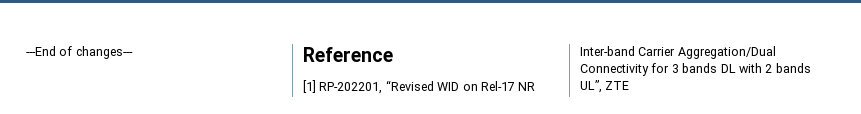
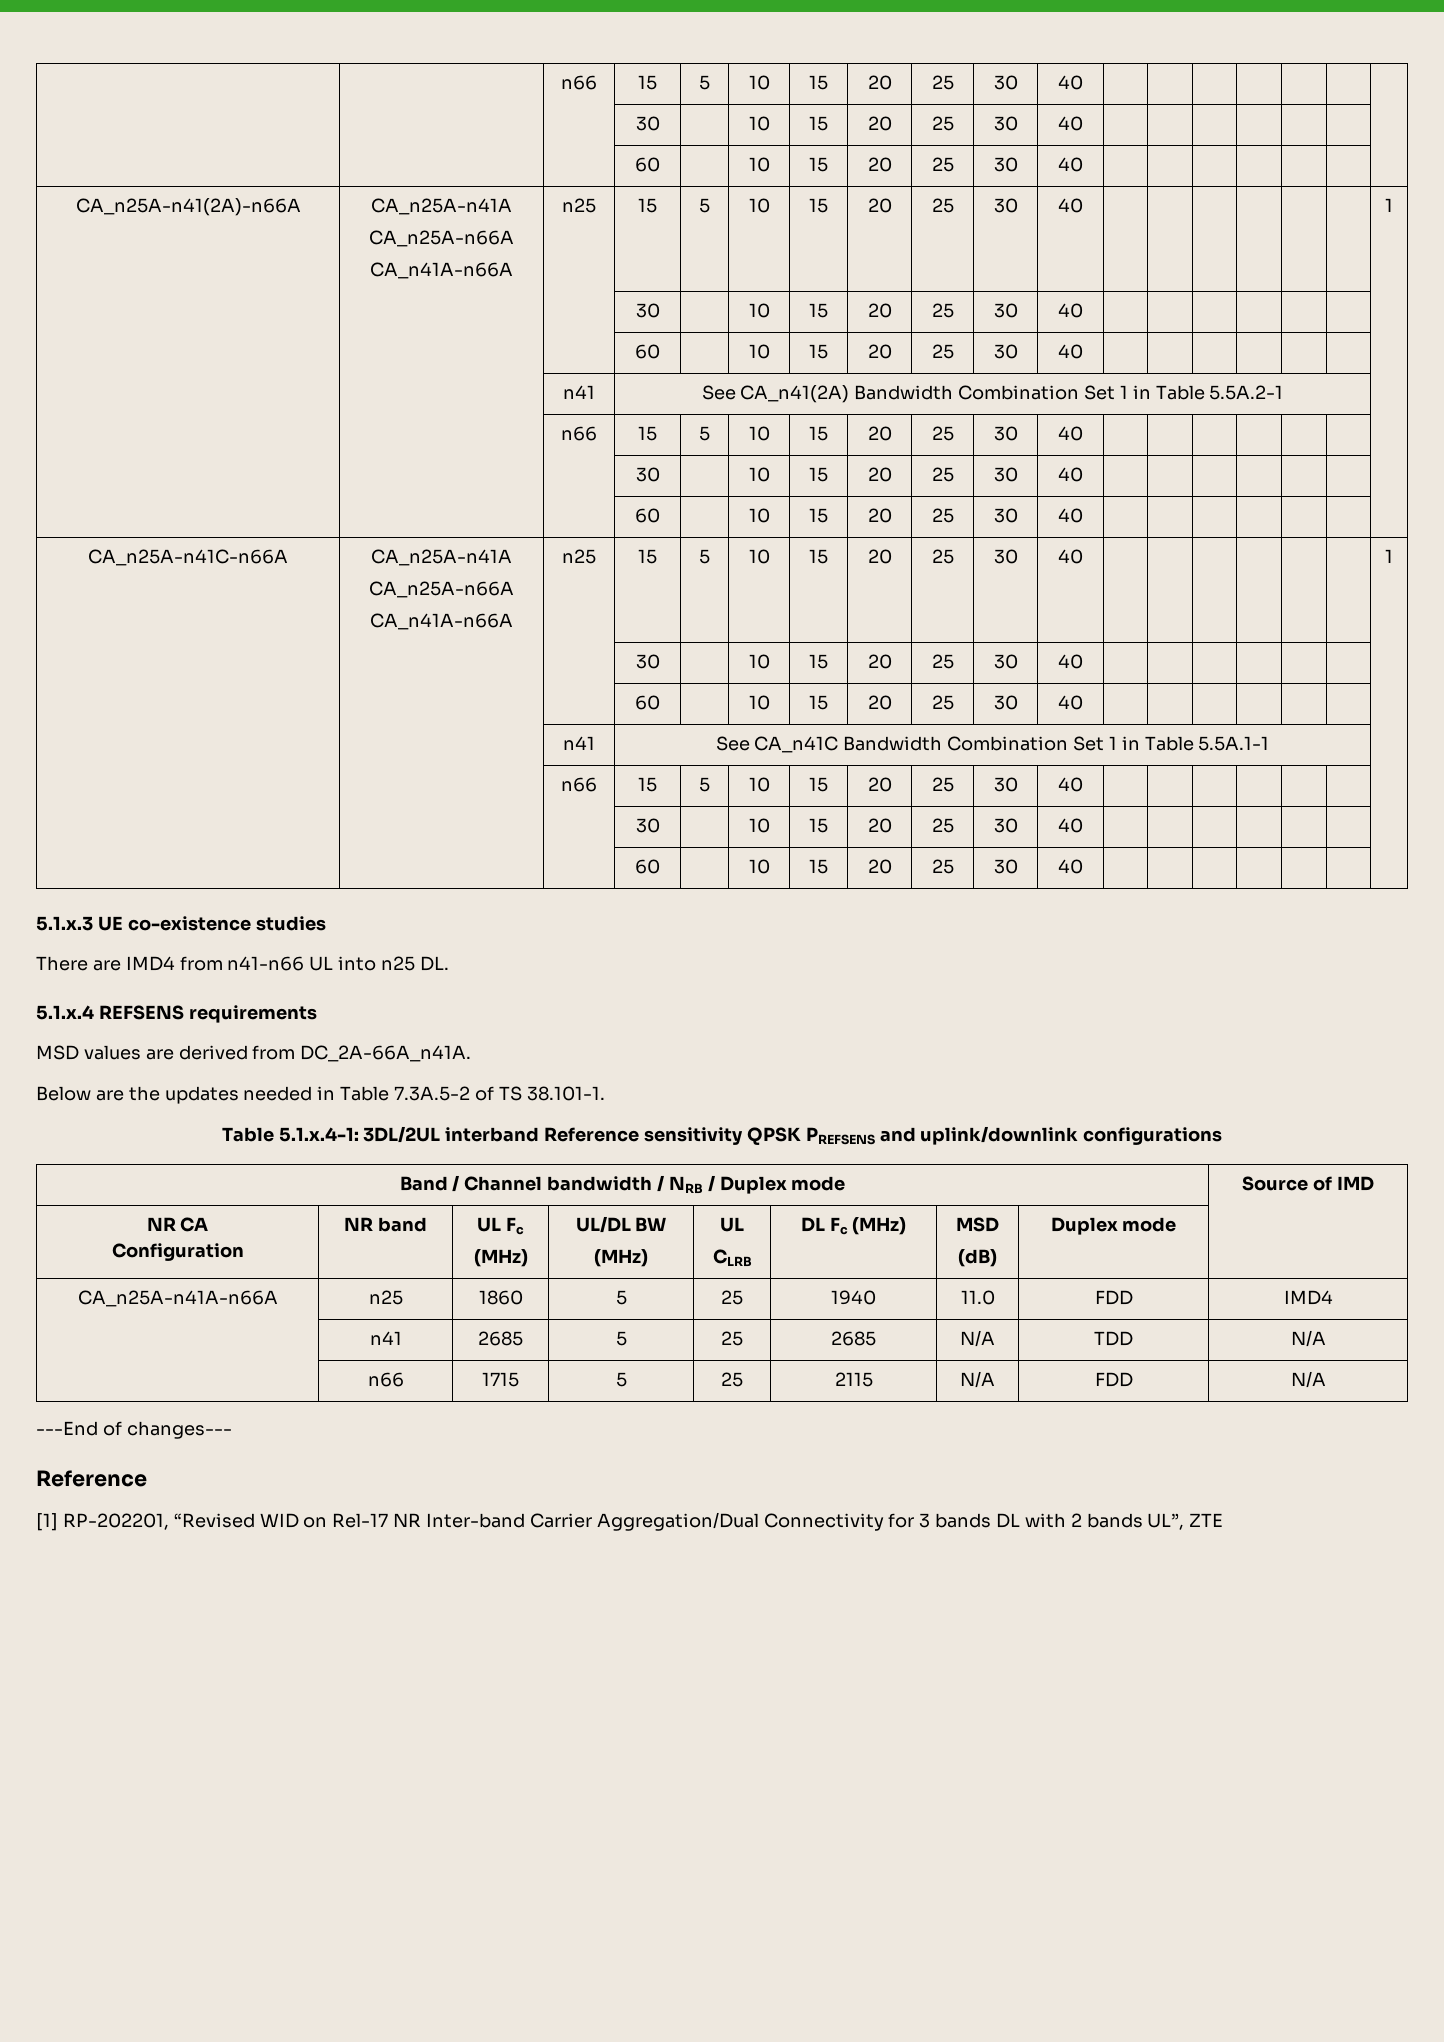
(26, 51) none -> [561,75,597,90] [638,75,657,90] [699,75,710,90] [748,75,770,90] [809,75,828,90] [867,75,892,90] [931,75,954,90] [993,75,1018,90] [1058,75,1083,90] [635,116,660,131] [748,116,770,131] [809,116,828,131] [867,116,892,131] [931,116,954,131] [993,116,1018,131] [1058,116,1083,131] [635,157,660,172] [748,157,770,172] [809,157,828,172] [867,157,892,172] [931,157,954,172] [993,157,1018,172] [1058,157,1083,172] [75,198,301,216] [371,198,512,215] [369,230,514,247] [370,262,513,279] [562,198,596,213] [638,198,657,213] [699,198,710,213] [748,198,770,213] [809,198,828,213] [867,198,892,213] [931,198,954,213] [993,198,1018,213] [1058,198,1083,213] [1385,198,1393,212] [635,303,660,318] [748,303,770,318] [809,303,828,318] [867,303,892,318] [931,303,954,318] [993,303,1018,318] [1058,303,1083,318] [635,344,660,359] [748,344,770,359] [809,344,828,359] [867,344,892,359] [931,344,954,359] [993,344,1018,359] [1058,344,1083,359] [563,385,595,399] [701,385,1284,403] [561,426,597,441] [638,426,657,441] [699,426,710,441] [748,426,770,441] [809,426,828,441] [867,426,892,441] [931,426,954,441] [993,426,1018,441] [1058,426,1083,441] [635,467,660,482] [748,467,770,482] [809,467,828,482] [867,467,892,482] [931,467,954,482] [993,467,1018,482] [1058,467,1083,482] [635,508,660,523] [748,508,770,523] [809,508,828,523] [867,508,892,523] [931,508,954,523] [993,508,1018,523] [1058,508,1083,523] [88,549,288,566] [371,549,512,566] [369,581,514,598] [370,613,513,630] [562,549,596,564] [638,549,657,564] [699,549,710,564] [748,549,770,564] [809,549,828,564] [867,549,892,564] [931,549,954,564] [993,549,1018,564] [1058,549,1083,564] [1385,549,1393,563] [635,654,660,669] [748,654,770,669] [809,654,828,669] [867,654,892,669] [931,654,954,669] [993,654,1018,669] [1058,654,1083,669] [635,695,660,710] [748,695,770,710] [809,695,828,710] [867,695,892,710] [931,695,954,710] [993,695,1018,710] [1058,695,1083,710] [563,736,595,750] [715,736,1270,753] [561,777,597,792] [638,777,657,792] [699,777,710,792] [748,777,770,792] [809,777,828,792] [867,777,892,792] [931,777,954,792] [993,777,1018,792] [1058,777,1083,792] [635,818,660,833] [748,818,770,833] [809,818,828,833] [867,818,892,833] [931,818,954,833] [993,818,1018,833] [1058,818,1083,833] [635,859,660,874] [748,859,770,874] [809,859,828,874] [867,859,892,874] [931,859,954,874] [993,859,1018,874] [1058,859,1083,874] [36,916,326,931] [36,956,449,971] [36,1005,317,1023] [36,1045,472,1062] [36,1086,605,1104] [221,1126,1223,1145] [399,1175,846,1194] [1242,1176,1374,1191] [146,1217,209,1232] [111,1243,244,1261] [344,1217,427,1232] [477,1217,524,1235] [473,1249,528,1267] [575,1216,667,1233] [594,1249,648,1267] [720,1217,744,1232] [712,1249,752,1267] [800,1217,907,1235] [956,1217,999,1232] [958,1249,997,1267] [1050,1217,1177,1235] [77,1290,278,1307] [368,1290,403,1305] [478,1290,523,1305] [615,1290,627,1305] [721,1290,743,1305] [831,1290,876,1305] [960,1290,995,1305] [1094,1290,1133,1305] [1283,1290,1333,1305] [369,1331,402,1345] [478,1331,523,1346] [615,1331,627,1346] [721,1331,743,1346] [831,1331,876,1346] [960,1330,995,1347] [1094,1331,1133,1346] [1290,1330,1326,1347] [367,1372,404,1387] [482,1372,519,1387] [615,1372,627,1387] [721,1372,743,1387] [834,1372,873,1387] [960,1371,995,1388] [1094,1372,1133,1387] [1290,1371,1326,1388] | | n66 | 15 | 5 | 10 | 15 | 20 | 25 | 30 | 40 | | | | | | | // | | | 30 | | 10 | 15 | 20 | 25 | 30 | 40 | | | | | | | // | | | 60 | | 10 | 15 | 20 | 25 | 30 | 40 | | | | | | | // CA_n25A-n41(2A)-n66A | CA_n25A-n41A // CA_n25A-n66A // CA_n41A-n66A | n25 | 15 | 5 | 10 | 15 | 20 | 25 | 30 | 40 | | | | | | | 1 // | | | 30 | | 10 | 15 | 20 | 25 | 30 | 40 | | | | | | | // | | | 60 | | 10 | 15 | 20 | 25 | 30 | 40 | | | | | | | // | | n41 | See CA_n41(2A) Bandwidth Combination Set 1 in Table 5.5A.2-1 | // | | n66 | 15 | 5 | 10 | 15 | 20 | 25 | 30 | 40 | | | | | | | // | | | 30 | | 10 | 15 | 20 | 25 | 30 | 40 | | | | | | | // | | | 60 | | 10 | 15 | 20 | 25 | 30 | 40 | | | | | | | // CA_n25A-n41C-n66A | CA_n25A-n41A // CA_n25A-n66A // CA_n41A-n66A | n25 | 15 | 5 | 10 | 15 | 20 | 25 | 30 | 40 | | | | | | | 1 // | | | 30 | | 10 | 15 | 20 | 25 | 30 | 40 | | | | | | | // | | | 60 | | 10 | 15 | 20 | 25 | 30 | 40 | | | | | | | // | | n41 | See CA_n41C Bandwidth Combination Set 1 in Table 5.5A.1-1 | // | | n66 | 15 | 5 | 10 | 15 | 20 | 25 | 30 | 40 | | | | | | | // | | | 30 | | 10 | 15 | 20 | 25 | 30 | 40 | | | | | | | // | | | 60 | | 10 | 15 | 20 | 25 | 30 | 40 | | | | | | | // 5.1.x.3 UE co-existence studies // There are IMD4 from n41-n66 UL into n25 DL. // 5.1.x.4 REFSENS requirements // MSD values are derived from DC_2A-66A_n41A. // Below are the updates needed in Table 7.3A.5-2 of TS 38.101-1. // Table 5.1.x.4-1: 3DL/2UL interband Reference sensitivity QPSK PREFSENS and uplink/downlink configurations // Band / Channel bandwidth / NRB / Duplex mode | Source of IMD // NR CA // Configuration | NR band | UL Fc // (MHz) | UL/DL BW // (MHz) | UL // CLRB | DL Fc (MHz) | MSD // (dB) | Duplex mode | // CA_n25A-n41A-n66A | n25 | 1860 | 5 | 25 | 1940 | 11.0 | FDD | IMD4 // | n41 | 2685 | 5 | 25 | 2685 | N/A | TDD | N/A // | n66 | 1715 | 5 | 25 | 2115 | N/A | FDD | N/A //

